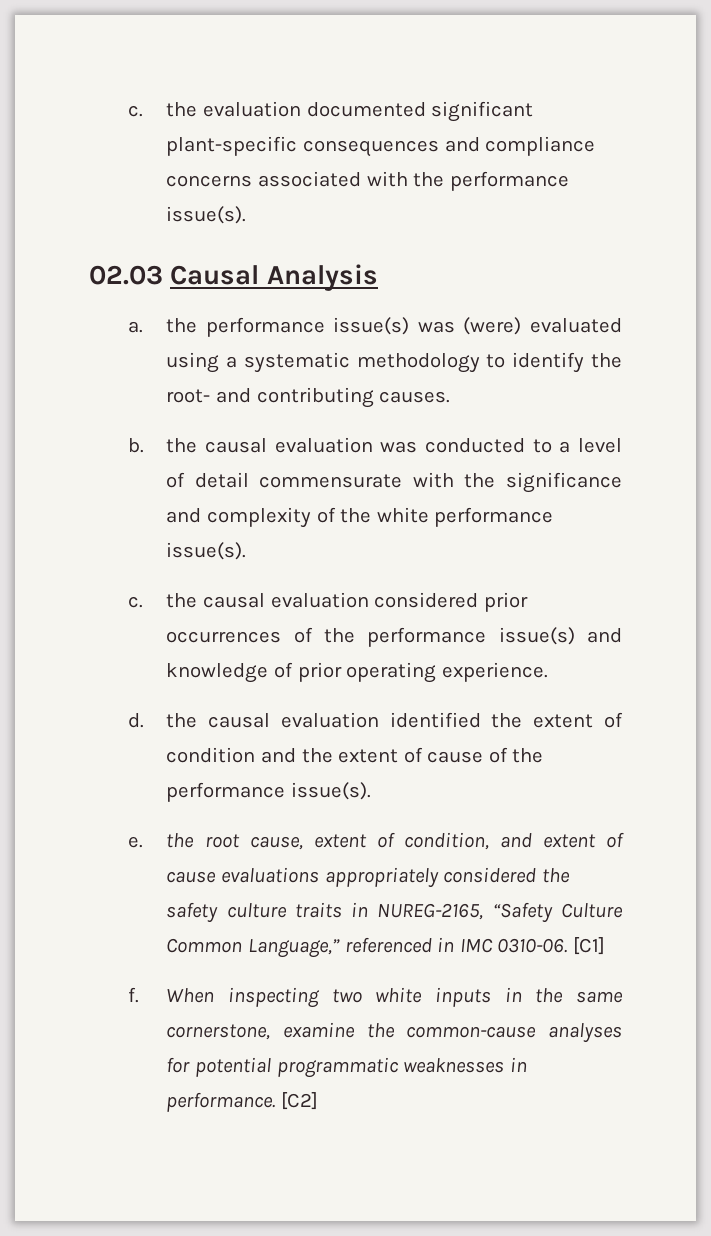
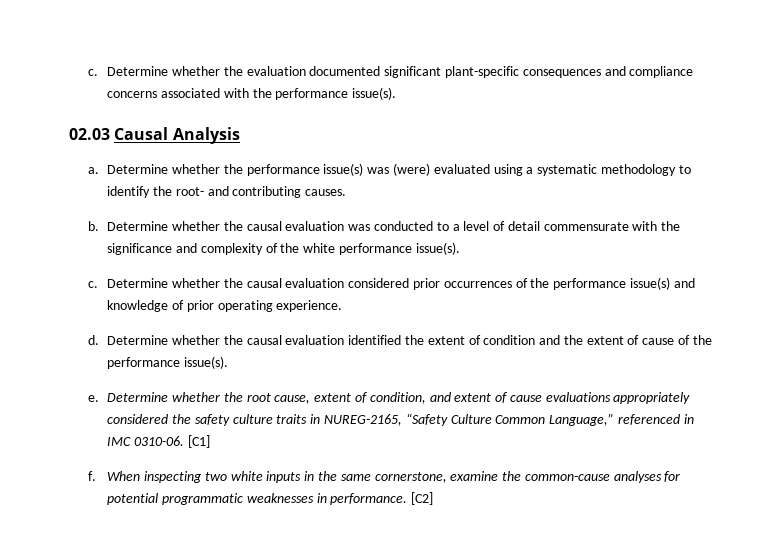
[127,105,143,117] c. -> [88,66,221,76] c. Determine whether
(143, 327) none -> [107,164,221,174] Determine whether
(144, 445) none -> [107,221,221,231] Determine whether
(143, 602) none -> [107,278,221,288] Determine whether
(144, 720) none -> [107,335,221,345] Determine whether
(143, 842) none -> [107,392,221,402] Determine whether

